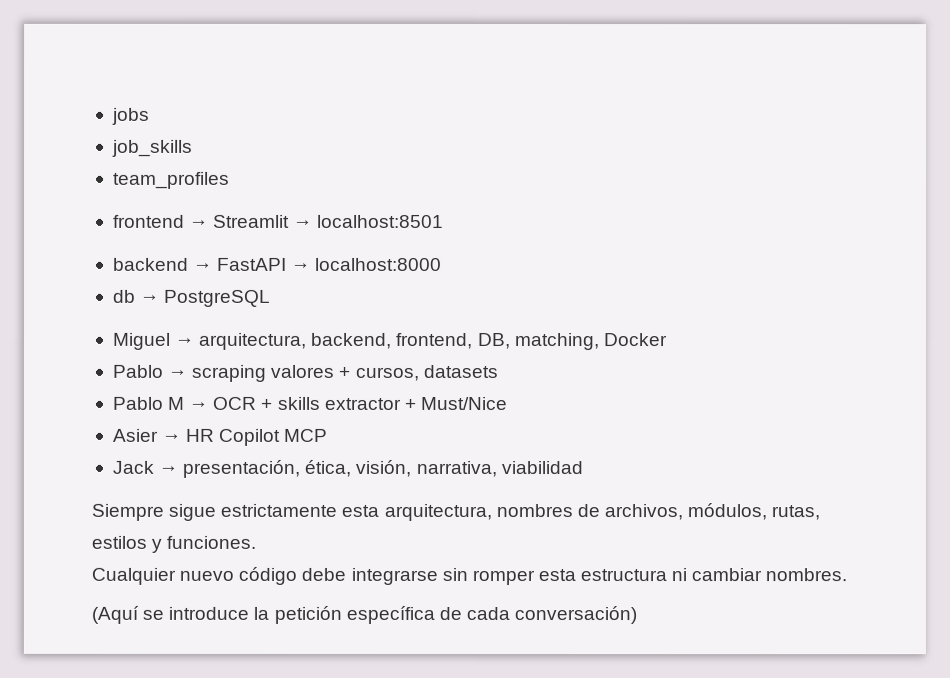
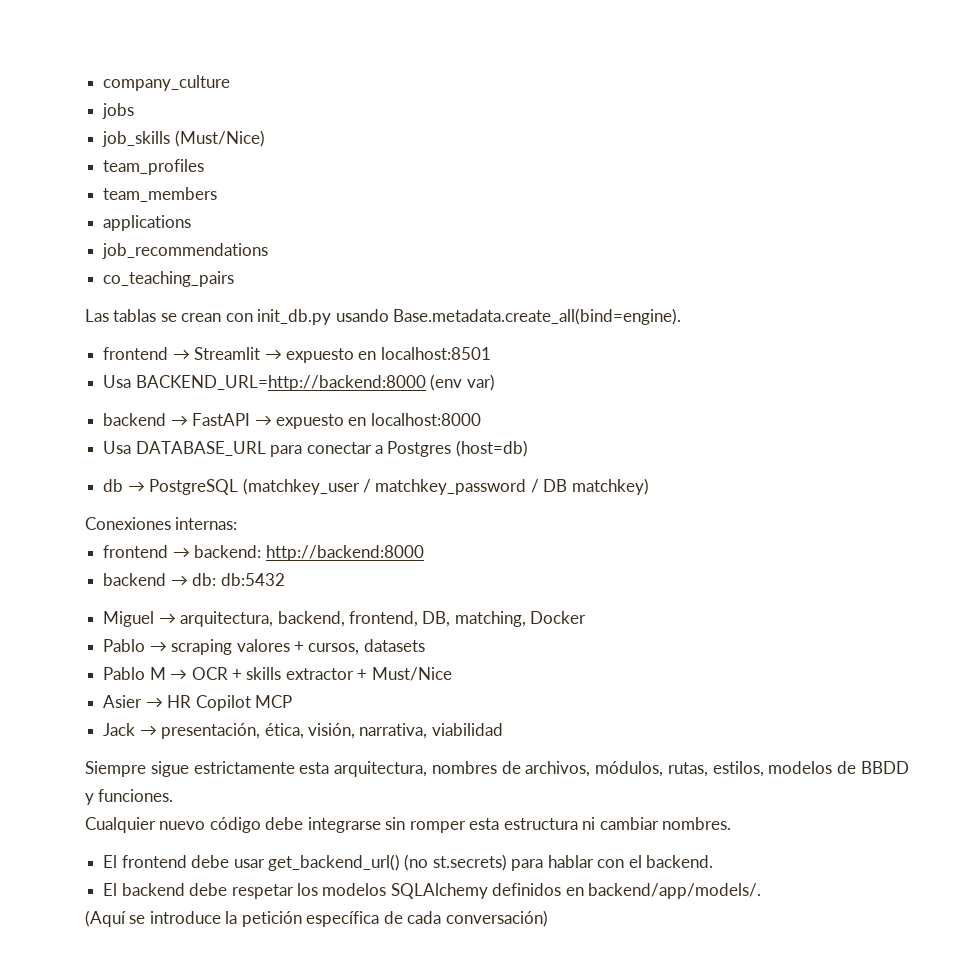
(111, 116) none -> [103,75,231,91] company_culture //
(193, 148) none -> [174,130,265,147] (Must/Nice)
(230, 180) none -> [103,187,218,202] [103,215,192,231] [102,243,269,259] [103,271,235,287] [85,308,682,325] // team_members // applications // job_recommendations // co_teaching_pairs // Las tablas se crean con init_db.py usando Base.metadata.create_all(bind=engine).
(314, 223) none -> [285,348,377,363] expuesto en
(445, 221) none -> [103,374,495,391] // Usa BACKEND_URL=http://backend:8000 (env var)
(312, 266) none -> [275,414,367,429] expuesto en
[112,289,272,307] db → PostgreSQL -> [103,440,528,457] [103,478,649,495] [85,517,238,530] [103,545,424,561] [103,573,285,586] Usa DATABASE_URL para conectar a Postgres (host=db) // db → PostgreSQL (matchkey_user / matchkey_password / DB matchkey) // Conexiones internas: // frontend → backend: http://backend:8000 // backend → db: db:5432
[91,535,147,549] estilos -> [712,761,909,777] estilos, modelos de BBDD
(848, 575) none -> [103,854,714,871] [103,883,762,899] // El frontend debe usar get_backend_url() (no st.secrets) para hablar con el backend. // El backend debe respetar los modelos SQLAlchemy definidos en backend/app/models/.

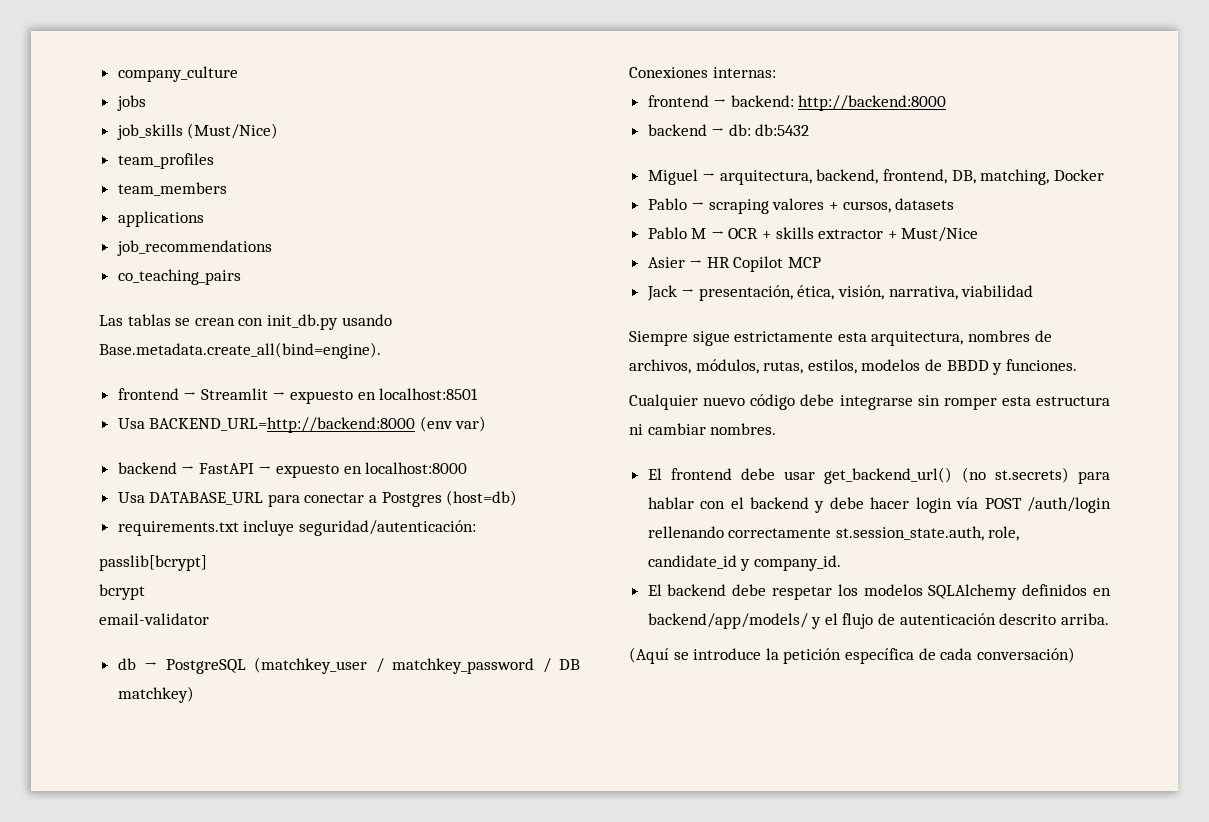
(528, 448) none -> [117,520,476,536] [99,555,207,571] [99,584,145,600] [99,613,209,625] // requirements.txt incluye seguridad/autenticación: // passlib[bcrypt] // bcrypt // email-validator
[646,855,714,868] backend. -> [749,497,1111,513] [647,526,1020,541] [647,555,841,571] backend y debe hacer login vía POST /auth/login rellenando correctamente st.session_state.auth, role, candidate_id y company_id.
[588,883,762,899] backend/app/models/. -> [647,613,1109,629] backend/app/models/ y el flujo de autenticación descrito arriba.

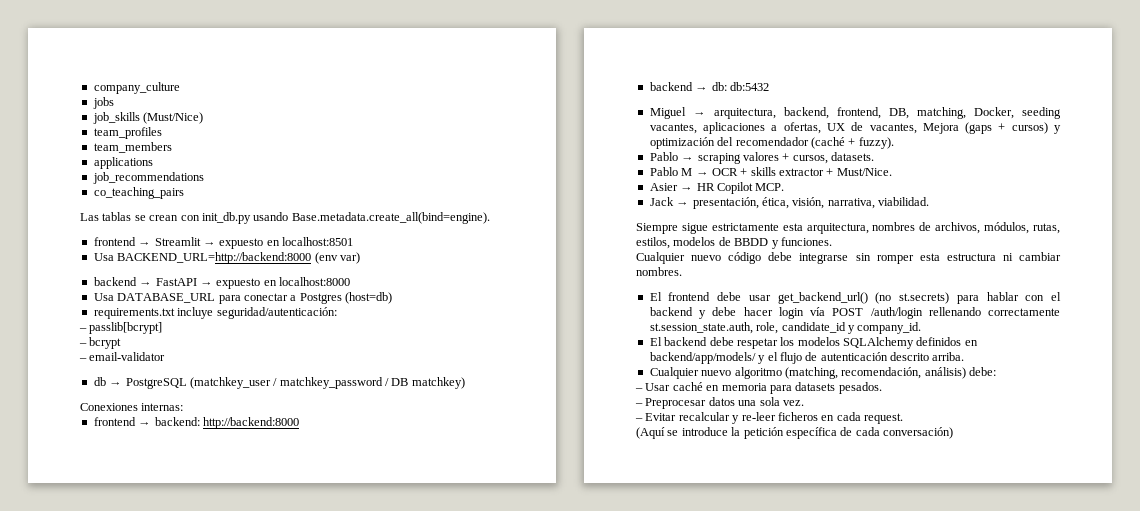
(476, 528) none -> [79,328,87,331] –
(207, 563) none -> [79,343,87,346] –
(145, 592) none -> [79,358,87,361] –
[1053,169,1104,181] Docker -> [973,107,1061,119] [649,122,1061,134] [649,137,894,149] Docker, seeding vacantes, aplicaciones a ofertas, UX de vacantes, Mejora (gaps + cursos) y optimización del recomendador (caché + fuzzy).
[895,198,955,210] datasets -> [831,152,874,161] datasets.
[901,227,979,242] Must/Nice -> [836,168,892,176] Must/Nice.
[788,257,822,268] MCP -> [755,183,785,191] MCP.
[961,285,1034,297] viabilidad -> [878,197,929,206] viabilidad.
(1109, 619) none -> [649,367,996,379] [635,382,882,394] [635,397,804,409] [635,412,903,424] // Cualquier nuevo algoritmo (matching, recomendación, análisis) debe: // – Usar caché en memoria para datasets pesados. // – Preprocesar datos una sola vez. // – Evitar recalcular y re-leer ficheros en cada request.

